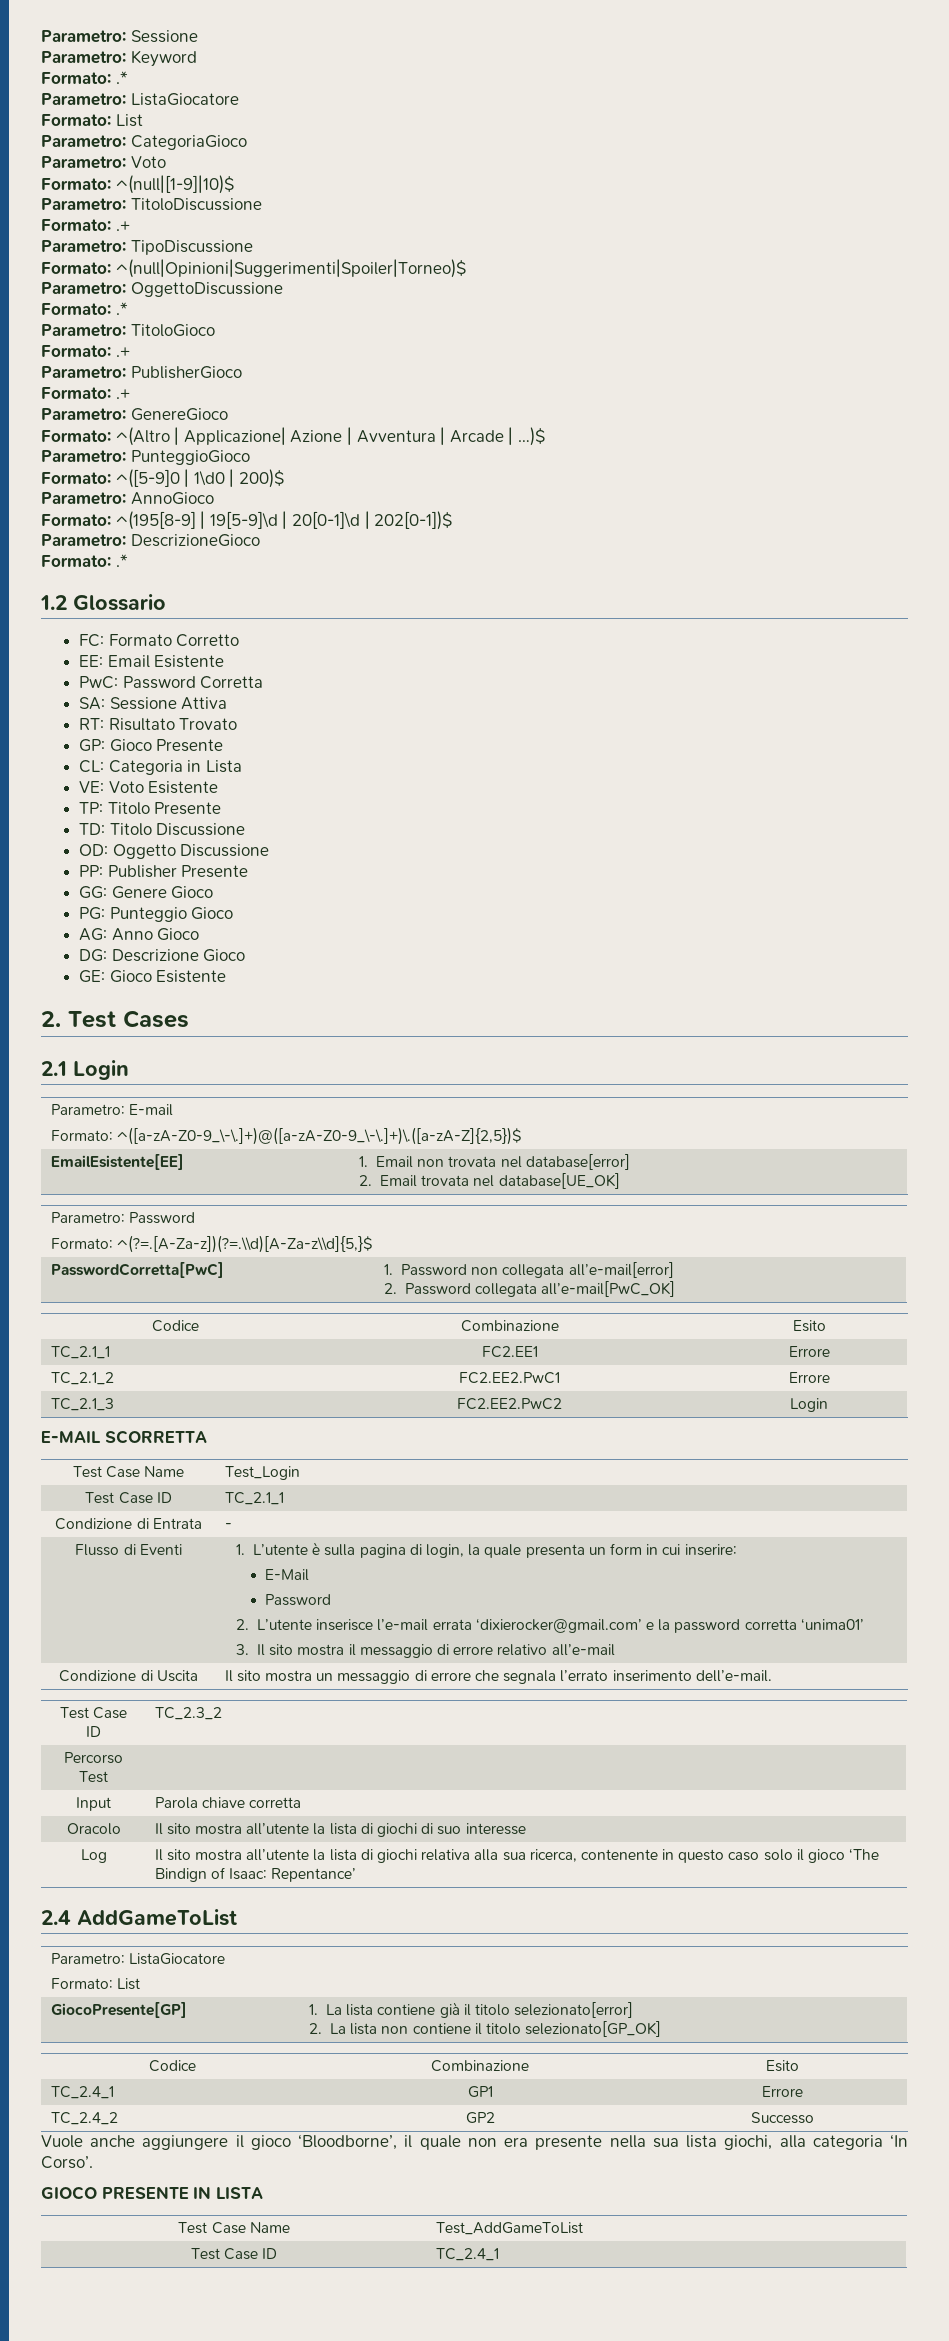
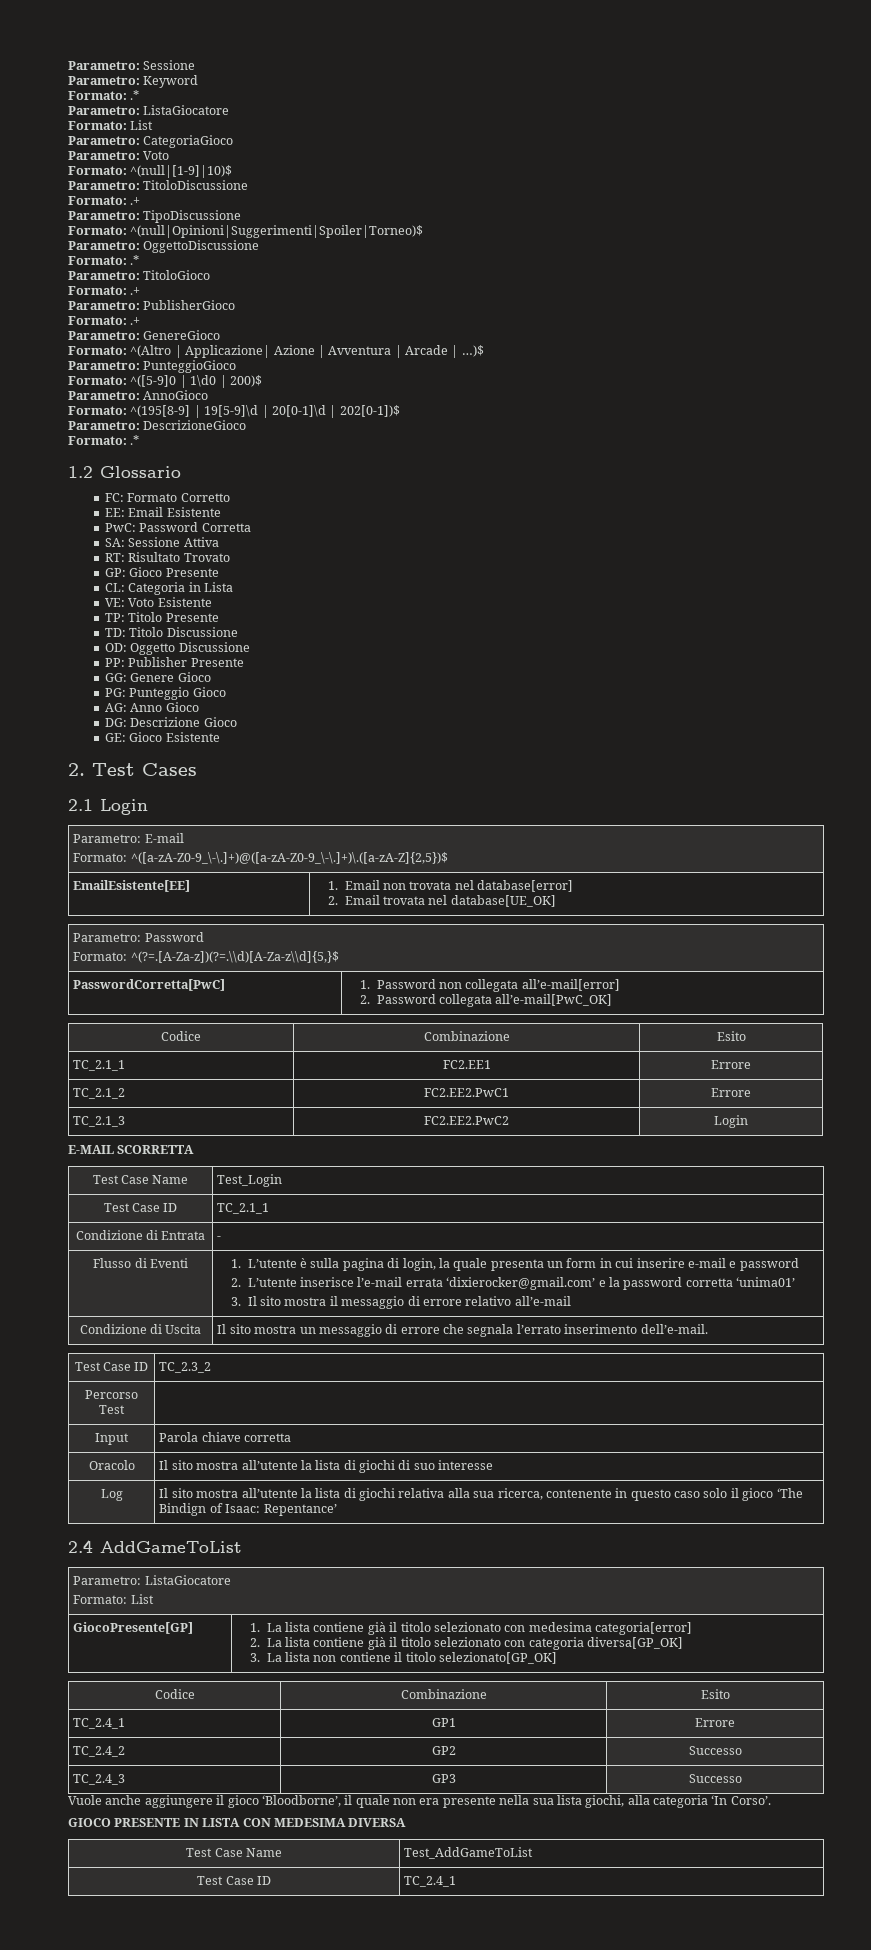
[684,1544,737,1556] [265,1569,310,1581] [265,1594,332,1606] inserire: // E-Mail // Password -> [636,1258,799,1271] inserire e-mail e password
[514,2002,634,2018] [309,2023,323,2034] selezionato[error] // 2. -> [433,1622,693,1635] [250,1637,684,1650] [250,1653,261,1662] selezionato con medesima categoria[error] // 2. La lista contiene già il titolo selezionato con categoria diversa[GP_OK] // 3.
(814, 2118) none -> [73,1774,126,1785] [431,1774,456,1783] [688,1774,742,1783] // TC_2.4_3 | GP3 | Successo
(263, 2193) none -> [242,1818,407,1827] CON MEDESIMA DIVERSA

